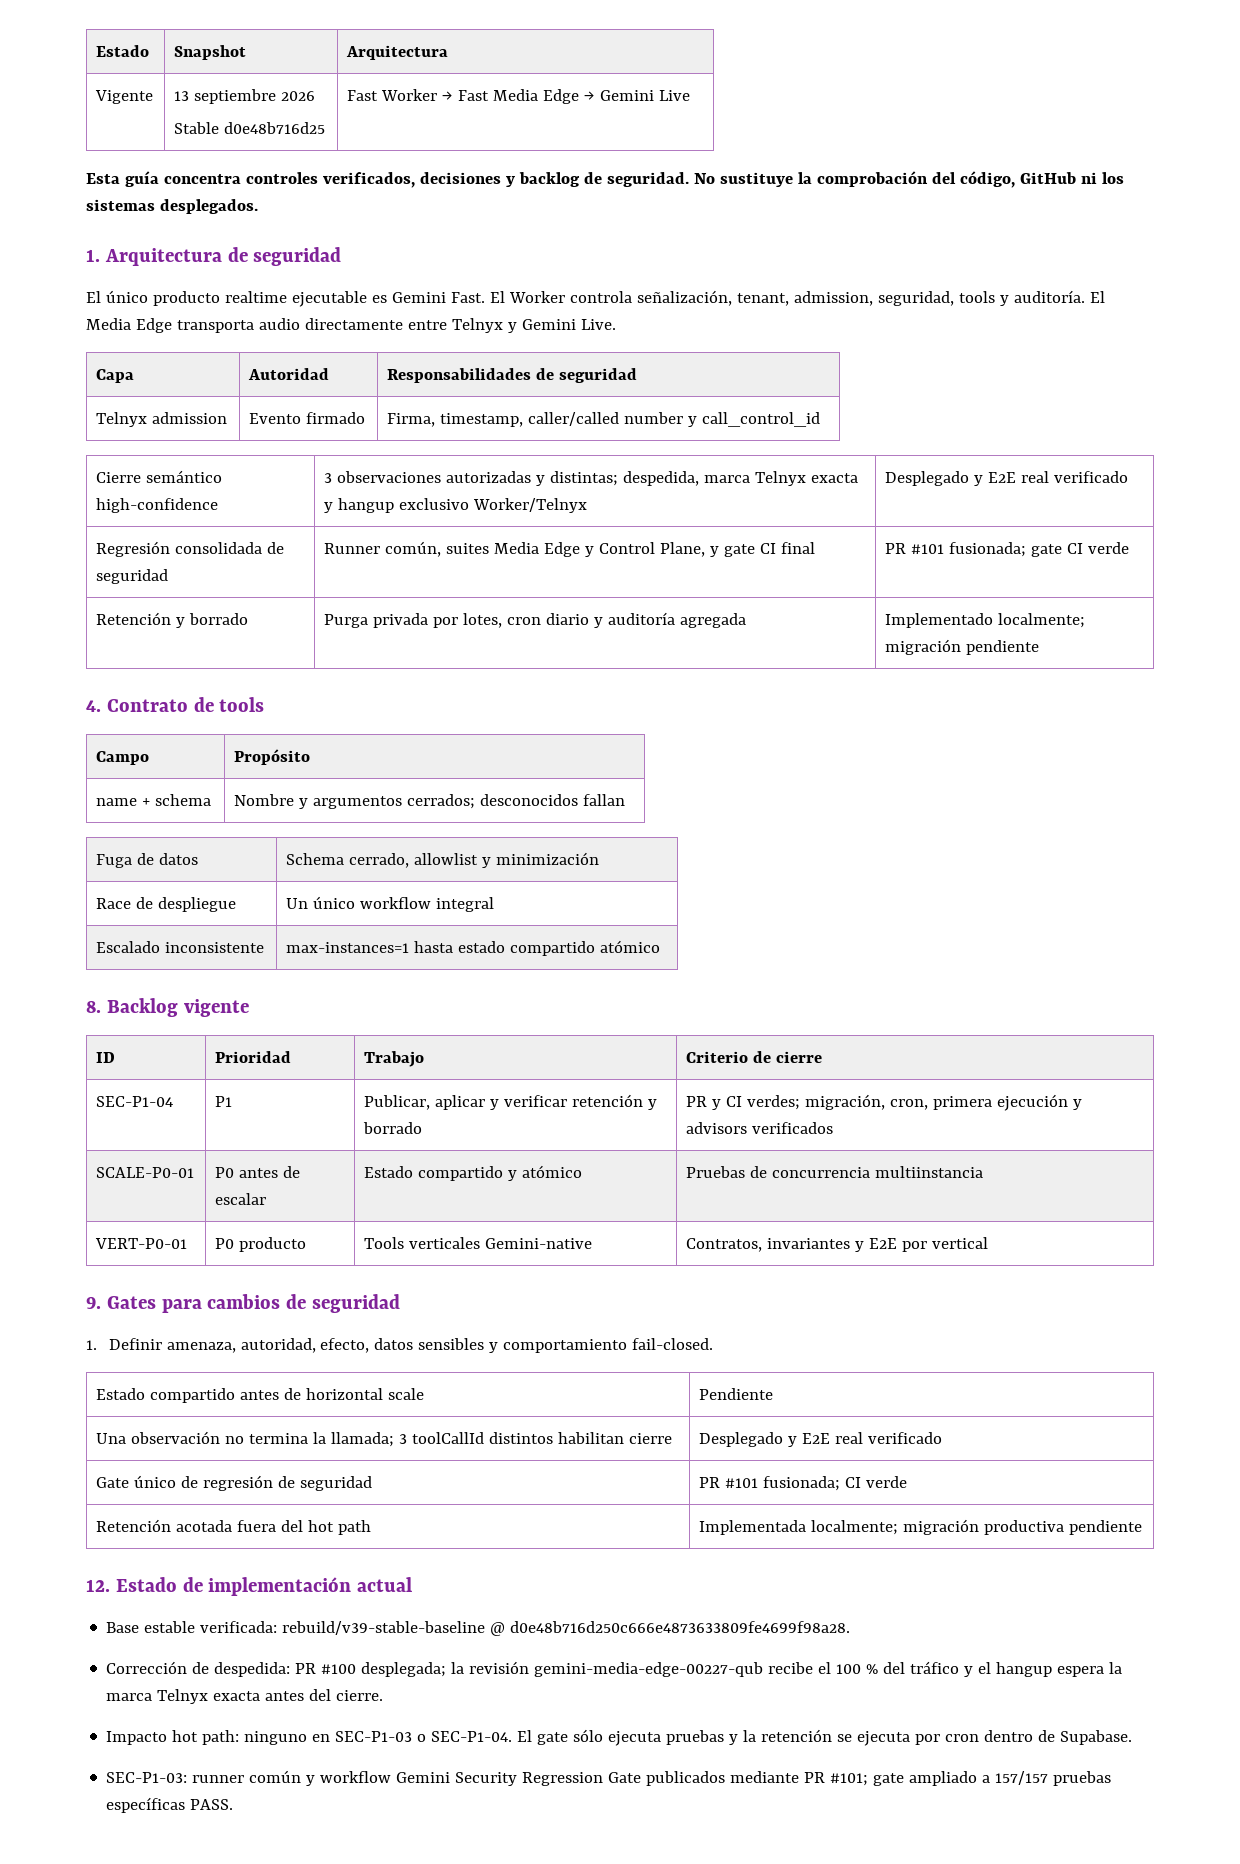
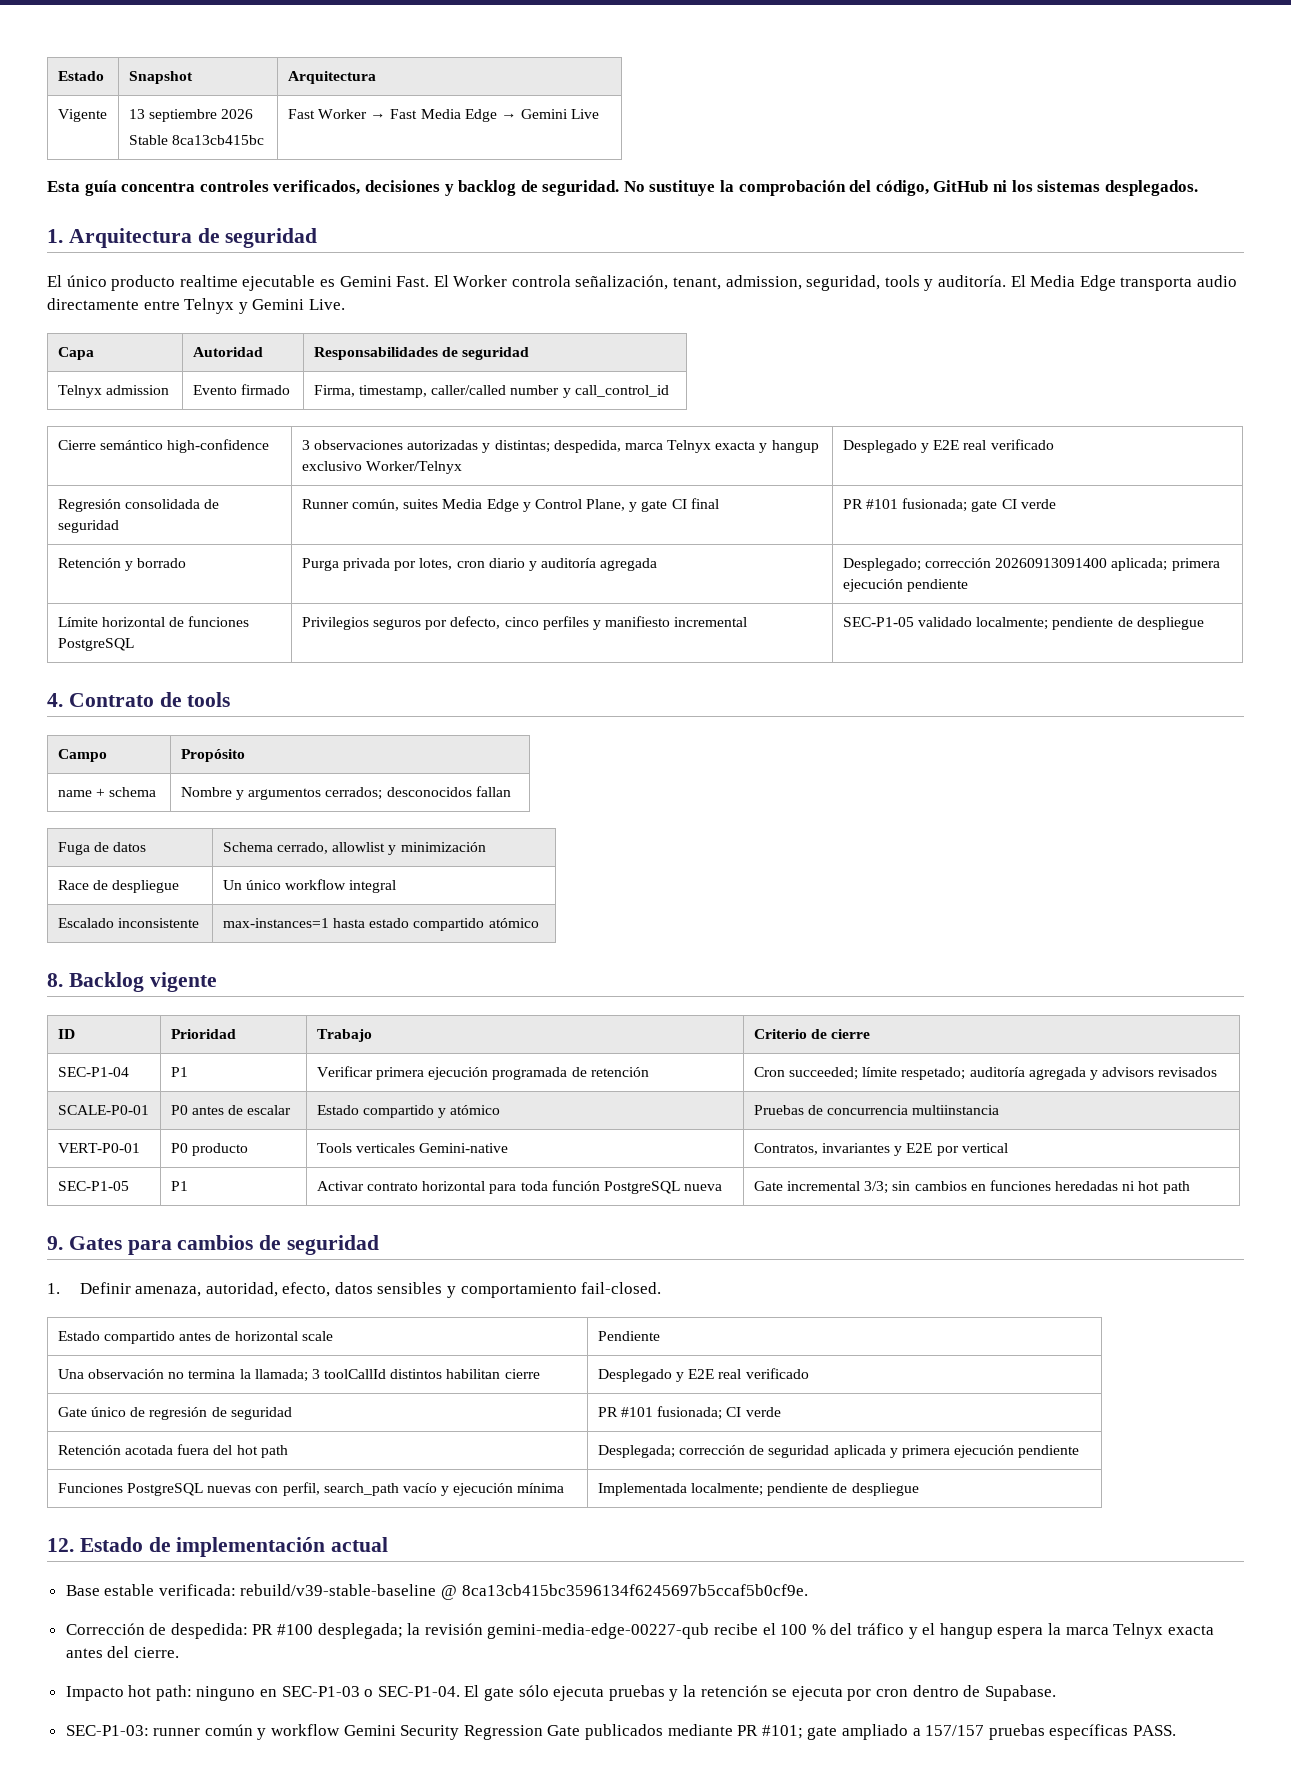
[224,122,326,134] d0e48b716d25 -> [172,135,265,145] 8ca13cb415bc
[885,613,1086,628] [885,639,1040,655] Implementado localmente; migración pendiente -> [842,558,1220,571] [842,579,969,592] [57,616,250,627] [57,638,134,651] [301,616,748,630] [842,617,1204,630] Desplegado; corrección 20260913091400 aplicada; primera ejecución pendiente // Límite horizontal de funciones PostgreSQL | Privilegios seguros por defecto, cinco perfiles y manifiesto incremental | SEC-P1-05 validado localmente; pendiente de despliegue
[364,1094,657,1110] [363,1122,423,1134] [686,1094,1068,1111] Publicar, aplicar y verificar retención y borrado | PR y CI verdes; migración, cron, primera ejecución -> [316,1066,649,1080] [753,1067,1086,1080] Verificar primera ejecución programada de retención | Cron succeeded; límite respetado; auditoría agregada
[752,1122,834,1134] verificados -> [1158,1067,1218,1077] revisados
(988, 1243) none -> [57,1181,129,1191] [170,1181,188,1191] [316,1180,723,1194] [753,1180,1190,1194] // SEC-P1-05 | P1 | Activar contrato horizontal para toda función PostgreSQL nueva | Gate incremental 3/3; sin cambios en funciones heredadas ni hot path
(371, 1527) none -> [597,1445,1080,1458] [57,1482,565,1496] | Desplegada; corrección de seguridad aplicada y primera ejecución pendiente // Funciones PostgreSQL nuevas con perfil, search_path vacío y ejecución mínima
[902,1519,1142,1535] migración productiva pendiente -> [767,1483,919,1496] pendiente de despliegue
[510,1621,851,1633] d0e48b716d250c666e4873633809fe4699f98a28. -> [461,1584,808,1596] 8ca13cb415bc3596134f6245697b5ccaf5b0cf9e.

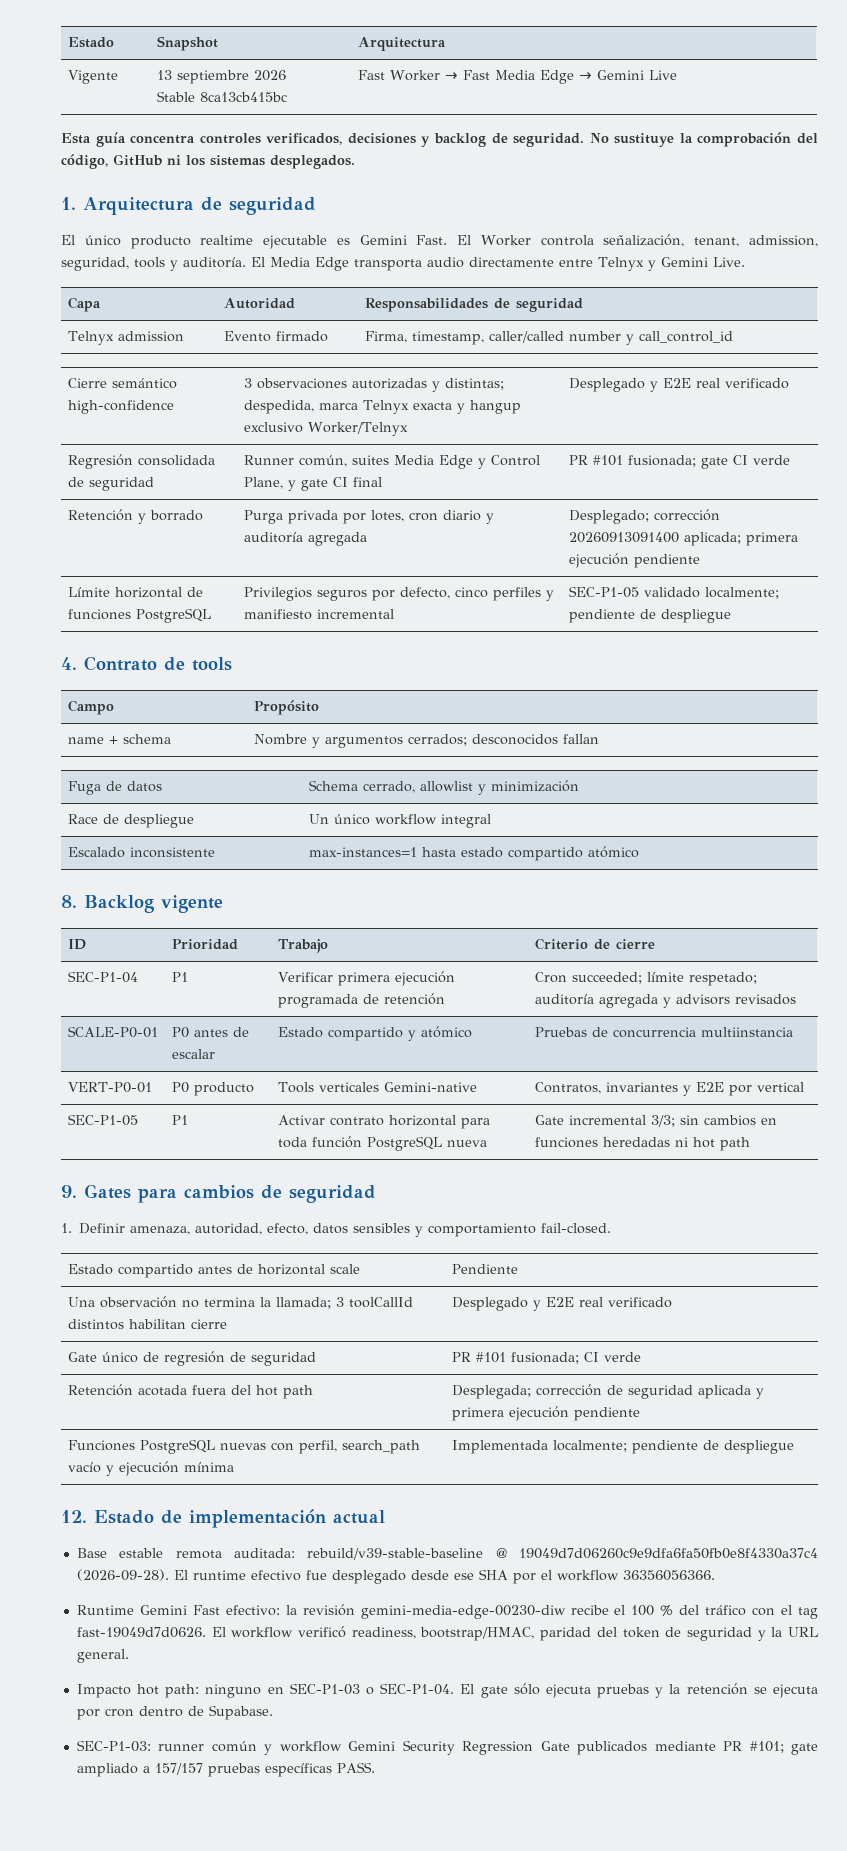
[158,1584,808,1600] [65,1623,403,1639] verificada: rebuild/v39-stable-baseline @ 8ca13cb415bc3596134f6245697b5ccaf5b0cf9e. // Corrección de despedida: PR #100 desplegada; -> [175,1548,818,1560] [76,1569,715,1584] [76,1605,280,1616] remota auditada: rebuild/v39-stable-baseline @ 19049d7d06260c9e9dfa6fa50fb0e8f4330a37c4 (2026-09-28). El runtime efectivo fue desplegado desde ese SHA por el workflow 36356056366. // Runtime Gemini Fast efectivo:
[487,1623,710,1639] gemini-media-edge-00227-qub -> [360,1605,566,1619] gemini-media-edge-00230-diw
[908,1623,1214,1639] [65,1646,179,1658] y el hangup espera la marca Telnyx exacta antes del cierre. -> [752,1605,818,1619] [76,1626,818,1641] [76,1649,129,1663] con el tag fast-19049d7d0626. El workflow verificó readiness, bootstrap/HMAC, paridad del token de seguridad y la URL general.

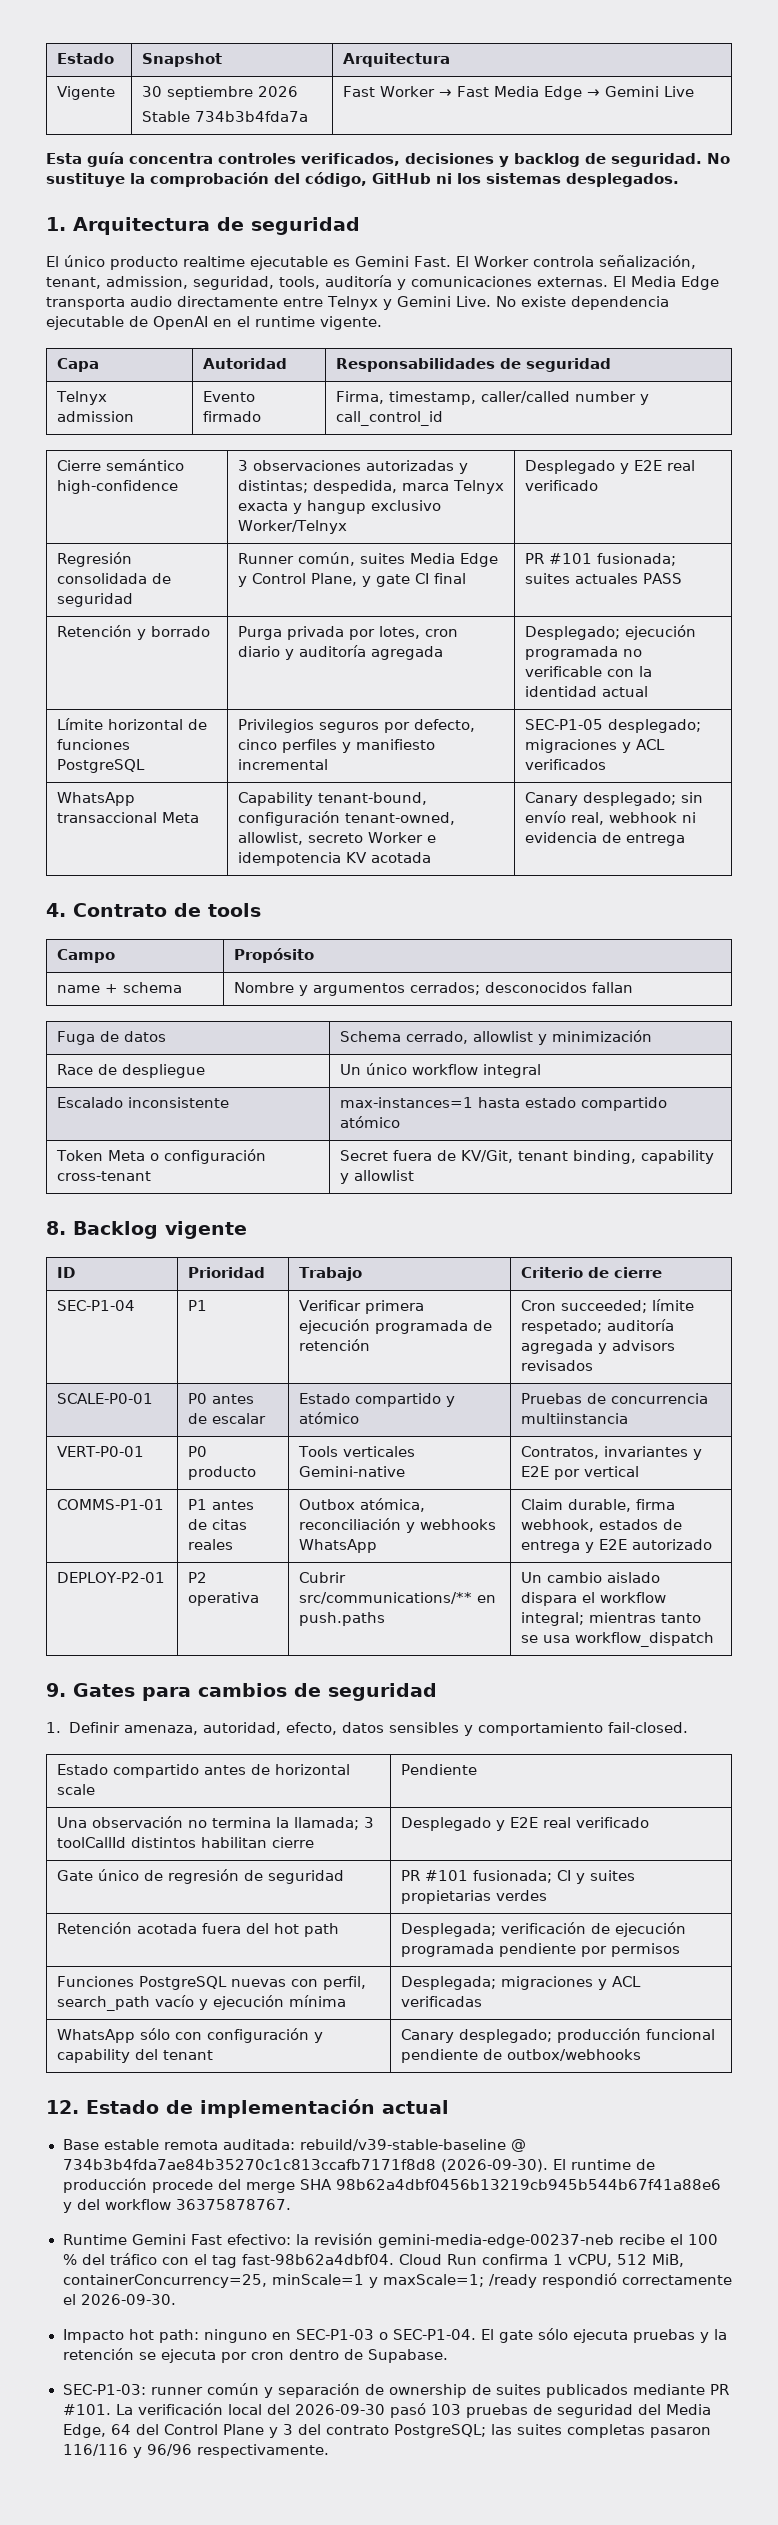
[156,70,172,80] 13 -> [142,86,163,97] 30
[199,92,287,102] 8ca13cb415bc -> [195,111,309,122] 734b3b4fda7a
[134,257,246,271] tools y auditoría. -> [279,275,608,290] tools, auditoría y comunicaciones externas.
(745, 262) none -> [495,296,669,310] [46,316,382,330] No existe dependencia ejecutable de OpenAI en el runtime vigente.
[700,455,790,469] gate CI verde -> [525,573,683,584] suites actuales PASS
[653,509,720,521] [568,532,798,546] [568,553,700,568] corrección 20260913091400 aplicada; primera ejecución pendiente -> [625,625,697,640] [525,646,643,660] [525,666,653,677] [525,686,649,697] ejecución programada no verificable con la identidad actual
[643,587,779,599] [568,609,731,623] validado localmente; pendiente de despliegue -> [608,719,702,733] [525,739,666,753] [525,759,607,770] [57,792,136,806] [57,812,200,823] [238,792,428,806] [238,811,456,826] [238,832,436,845] [238,852,432,866] [525,792,704,806] [525,811,697,825] [525,832,686,846] desplegado; migraciones y ACL verificados // WhatsApp transaccional Meta | Capability tenant-bound, configuración tenant-owned, allowlist, secreto Worker e idempotencia KV acotada | Canary desplegado; sin envío real, webhook ni evidencia de entrega
(639, 852) none -> [56,1149,266,1164] [57,1171,152,1181] [340,1150,715,1164] [340,1170,415,1184] // Token Meta o configuración cross-tenant | Secret fuera de KV/Git, tenant binding, capability y allowlist
[67,1114,138,1126] [171,1115,188,1125] [277,1115,490,1129] [277,1136,487,1151] [534,1115,777,1127] [534,1137,750,1151] SEC-P1-05 | P1 | Activar contrato horizontal para toda función PostgreSQL nueva | Gate incremental 3/3; sin cambios en funciones heredadas ni hot path -> [57,1499,165,1510] [188,1499,255,1510] [188,1519,248,1530] [188,1539,234,1550] [299,1498,426,1512] [299,1518,497,1533] [299,1539,378,1553] [521,1499,676,1512] [521,1519,683,1532] [521,1539,713,1553] [57,1572,166,1583] [188,1572,208,1583] [188,1592,260,1606] [299,1572,347,1583] [299,1592,497,1604] [299,1612,386,1626] [521,1572,661,1583] [521,1592,667,1606] [521,1612,702,1626] [521,1632,715,1647] COMMS-P1-01 | P1 antes de citas reales | Outbox atómica, reconciliación y webhooks WhatsApp | Claim durable, firma webhook, estados de entrega y E2E autorizado // DEPLOY-P2-01 | P2 operativa | Cubrir src/communications/** en push.paths | Un cambio aislado dispara el workflow integral; mientras tanto se usa workflow_dispatch
[603,1352,641,1362] verde -> [576,1870,636,1884] [401,1890,548,1904] y suites propietarias verdes
[535,1384,764,1399] [451,1406,640,1421] corrección de seguridad aplicada y primera ejecución pendiente -> [501,1922,687,1937] [401,1943,681,1957] verificación de ejecución programada pendiente por permisos
[451,1440,794,1454] Implementada localmente; pendiente de despliegue -> [401,1976,642,1990] [401,1996,483,2007] [57,2028,324,2043] [57,2049,214,2063] [401,2028,716,2043] [401,2049,642,2063] Desplegada; migraciones y ACL verificadas // WhatsApp sólo con configuración y capability del tenant | Canary desplegado; producción funcional pendiente de outbox/webhooks
[519,1548,818,1559] [76,1569,715,1584] 19049d7d06260c9e9dfa6fa50fb0e8f4330a37c4 (2026-09-28). El runtime efectivo fue desplegado desde ese SHA por el workflow 36356056366. -> [62,2159,655,2172] [62,2178,721,2193] [62,2199,291,2213] 734b3b4fda7ae84b35270c1c813ccafb7171f8d8 (2026-09-30). El runtime de producción procede del merge SHA 98b62a4dbf0456b13219cb945b544b67f41a88e6 y del workflow 36375878767.
[360,1605,566,1619] gemini-media-edge-00230-diw -> [378,2234,615,2248] gemini-media-edge-00237-neb
[76,1626,818,1641] [76,1649,129,1663] fast-19049d7d0626. El workflow verificó readiness, bootstrap/HMAC, paridad del token de seguridad y la URL general. -> [241,2254,684,2267] [62,2273,732,2288] [62,2294,176,2305] fast-98b62a4dbf04. Cloud Run confirma 1 vCPU, 512 MiB, containerConcurrency=25, minScale=1 y maxScale=1; /ready respondió correctamente el 2026-09-30.
[279,1740,819,1755] [76,1762,375,1777] workflow Gemini Security Regression Gate publicados mediante PR #101; gate ampliado a 157/157 pruebas específicas PASS. -> [277,2383,729,2398] [62,2403,711,2418] [62,2424,711,2438] [62,2444,329,2458] separación de ownership de suites publicados mediante PR #101. La verificación local del 2026-09-30 pasó 103 pruebas de seguridad del Media Edge, 64 del Control Plane y 3 del contrato PostgreSQL; las suites completas pasaron 116/116 y 96/96 respectivamente.

